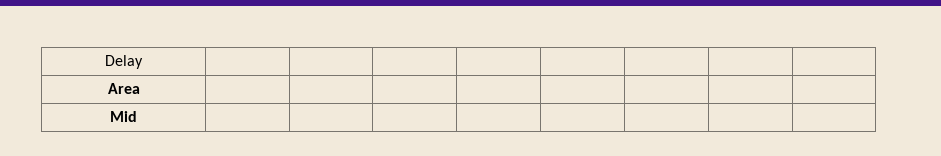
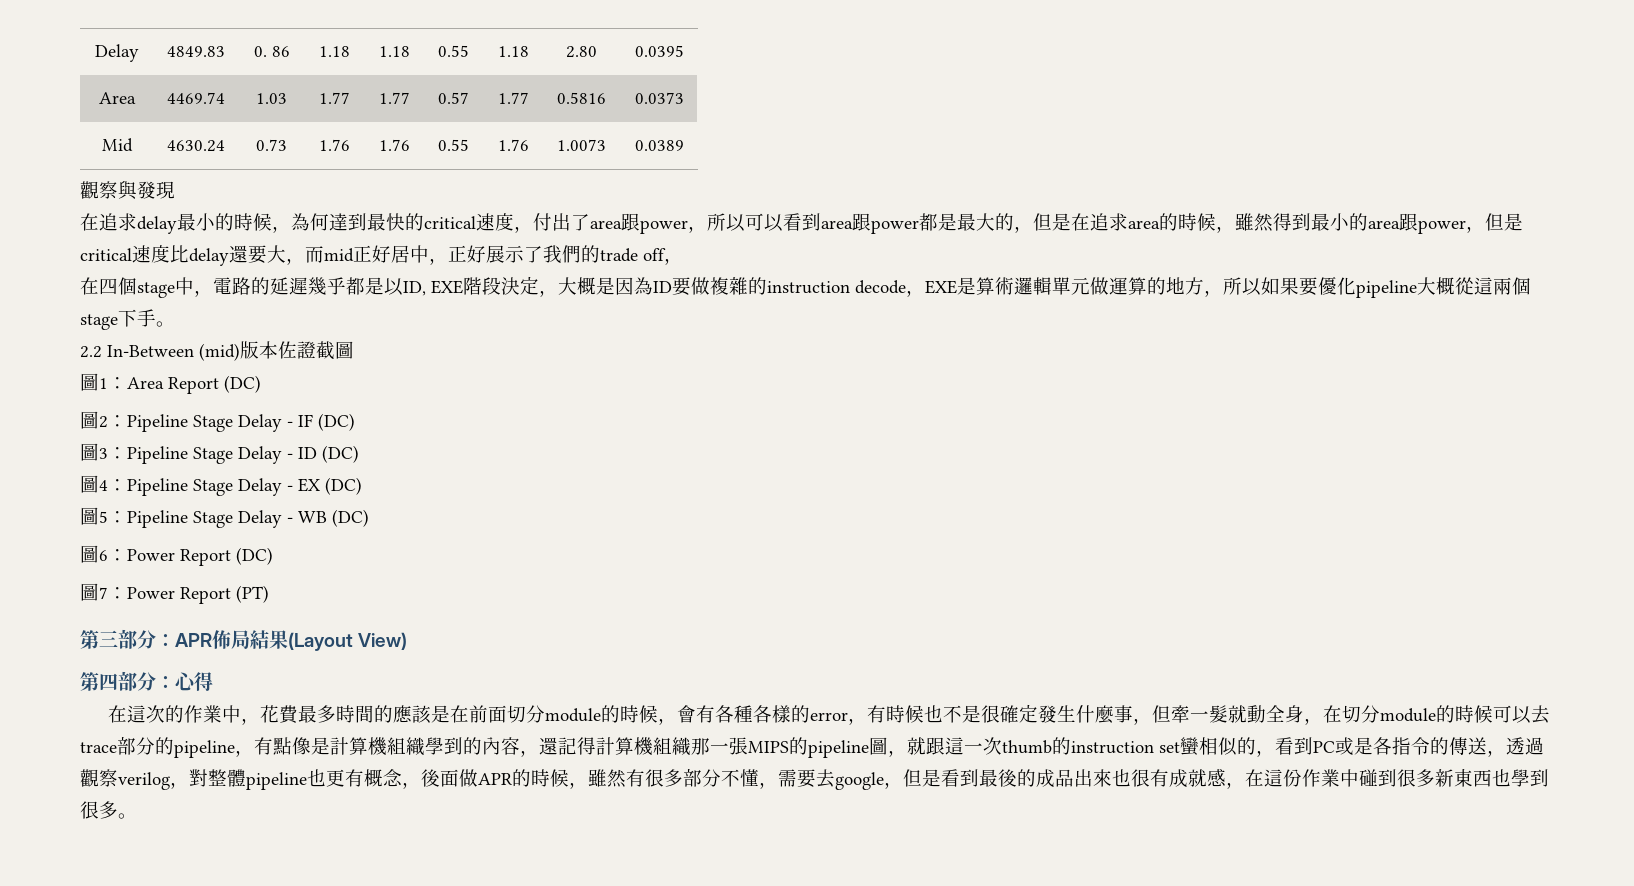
[107,83,140,94] [110,111,137,122] | | | | | | | // Area | | | | | | | | // Mid | | | | | | | | -> [166,46,225,57] [253,46,290,57] [319,46,350,57] [378,46,410,57] [438,45,469,57] [497,46,529,57] [566,46,597,58] [634,45,684,57] [98,92,136,104] [166,92,225,104] [256,93,287,104] [319,92,350,104] [378,92,410,104] [438,92,469,104] [497,92,529,104] [557,92,606,104] [634,92,684,104] [101,138,133,152] [166,140,225,152] [256,139,287,151] [319,139,350,151] [378,139,410,151] [438,139,469,151] [497,139,529,151] [557,139,606,151] [634,140,684,151] [80,180,175,200] [80,213,1523,234] [80,245,683,266] [80,276,1531,298] [80,309,175,330] [80,341,354,361] [80,373,261,394] [80,411,355,432] [80,443,359,464] [80,475,362,496] [80,507,369,528] [80,545,273,566] [80,583,269,604] [80,629,408,651] [80,671,213,691] [107,704,1550,725] [80,737,1544,758] [80,769,1549,790] [80,801,137,819] 4849.83 | 0. 86 | 1.18 | 1.18 | 0.55 | 1.18 | 2.80 | 0.0395 // Area | 4469.74 | 1.03 | 1.77 | 1.77 | 0.57 | 1.77 | 0.5816 | 0.0373 // Mid | 4630.24 | 0.73 | 1.76 | 1.76 | 0.55 | 1.76 | 1.0073 | 0.0389 // 觀察與發現 // 在追求delay最小的時候，為何達到最快的critical速度，付出了area跟power，所以可以看到area跟power都是最大的，但是在追求area的時候，雖然得到最小的area跟power，但是critical速度比delay還要大，而mid正好居中，正好展示了我們的trade off， // 在四個stage中，電路的延遲幾乎都是以ID, EXE階段決定，大概是因為ID要做複雜的instruction decode，EXE是算術邏輯單元做運算的地方，所以如果要優化pipeline大概從這兩個stage下手。 // 2.2 In-Between (mid)版本佐證截圖 // 圖1：Area Report (DC) // 圖2：Pipeline Stage Delay - IF (DC) // 圖3：Pipeline Stage Delay - ID (DC) // 圖4：Pipeline Stage Delay - EX (DC) // 圖5：Pipeline Stage Delay - WB (DC) // 圖6：Power Report (DC) // 圖7：Power Report (PT) // 第三部分：APR佈局結果(Layout View) // 第四部分：心得 // 在這次的作業中，花費最多時間的應該是在前面切分module的時候，會有各種各樣的error，有時候也不是很確定發生什麼事，但牽一髮就動全身，在切分module的時候可以去trace部分的pipeline，有點像是計算機組織學到的內容，還記得計算機組織那一張MIPS的pipeline圖，就跟這一次thumb的instruction set蠻相似的，看到PC或是各指令的傳送，透過觀察verilog，對整體pipeline也更有概念，後面做APR的時候，雖然有很多部分不懂，需要去google，但是看到最後的成品出來也很有成就感，在這份作業中碰到很多新東西也學到很多。

